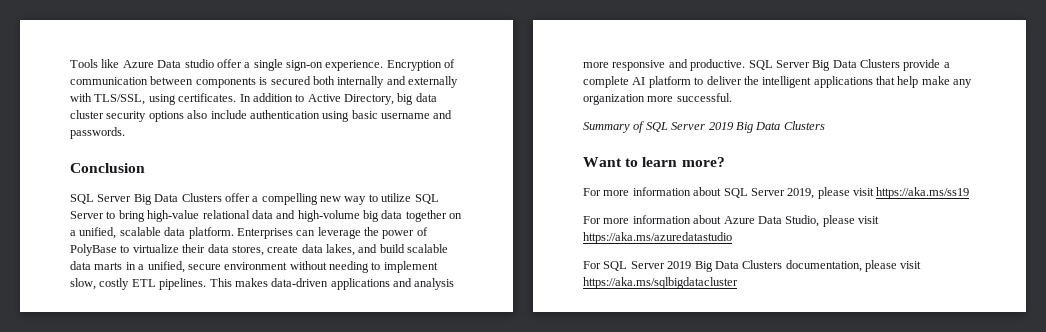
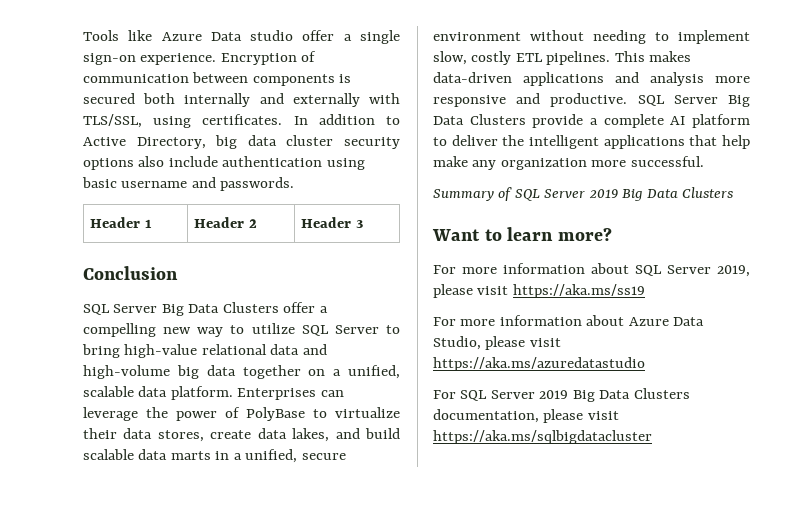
(125, 133) none -> [90,217,152,228] [194,217,257,228] [301,217,363,228] // Header 1 | Header 2 | Header 3

